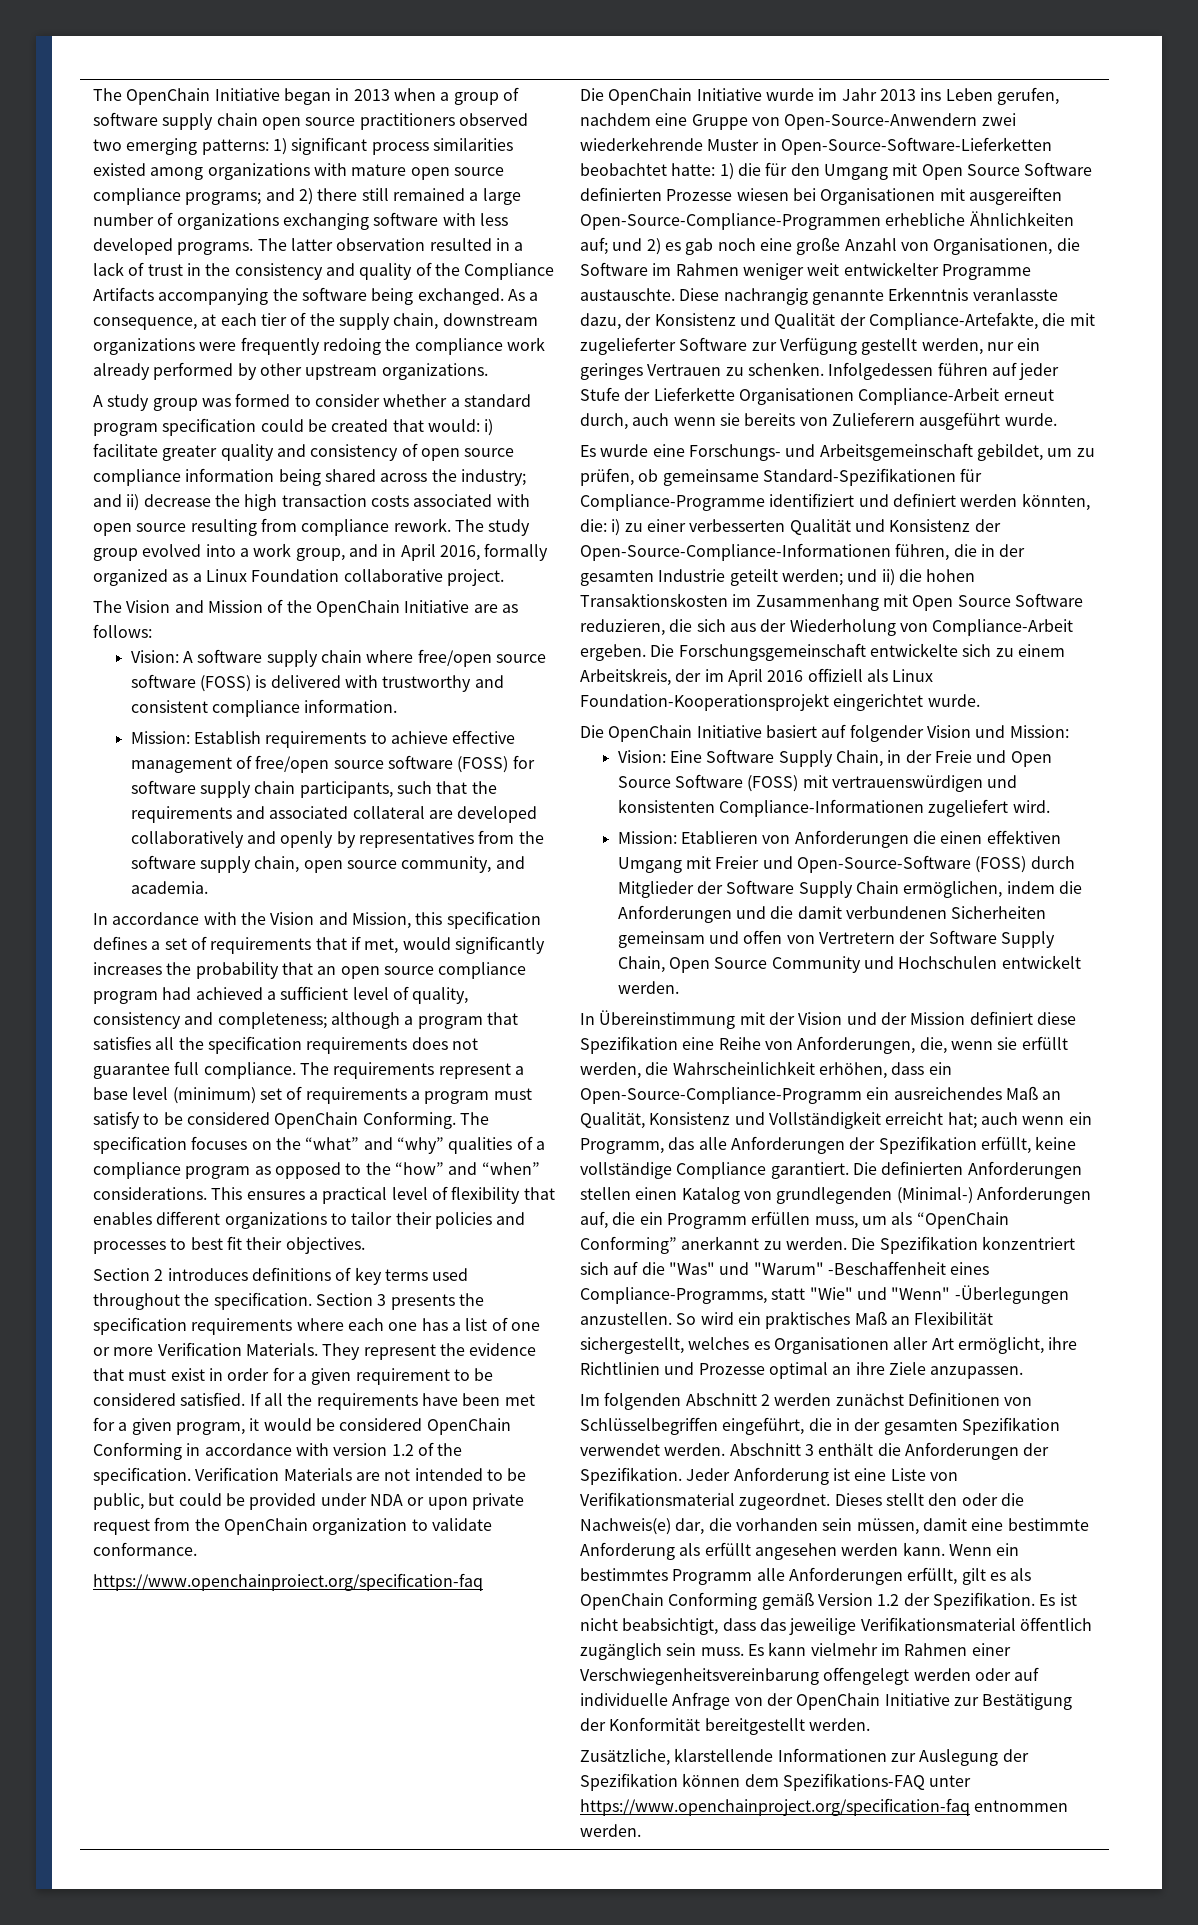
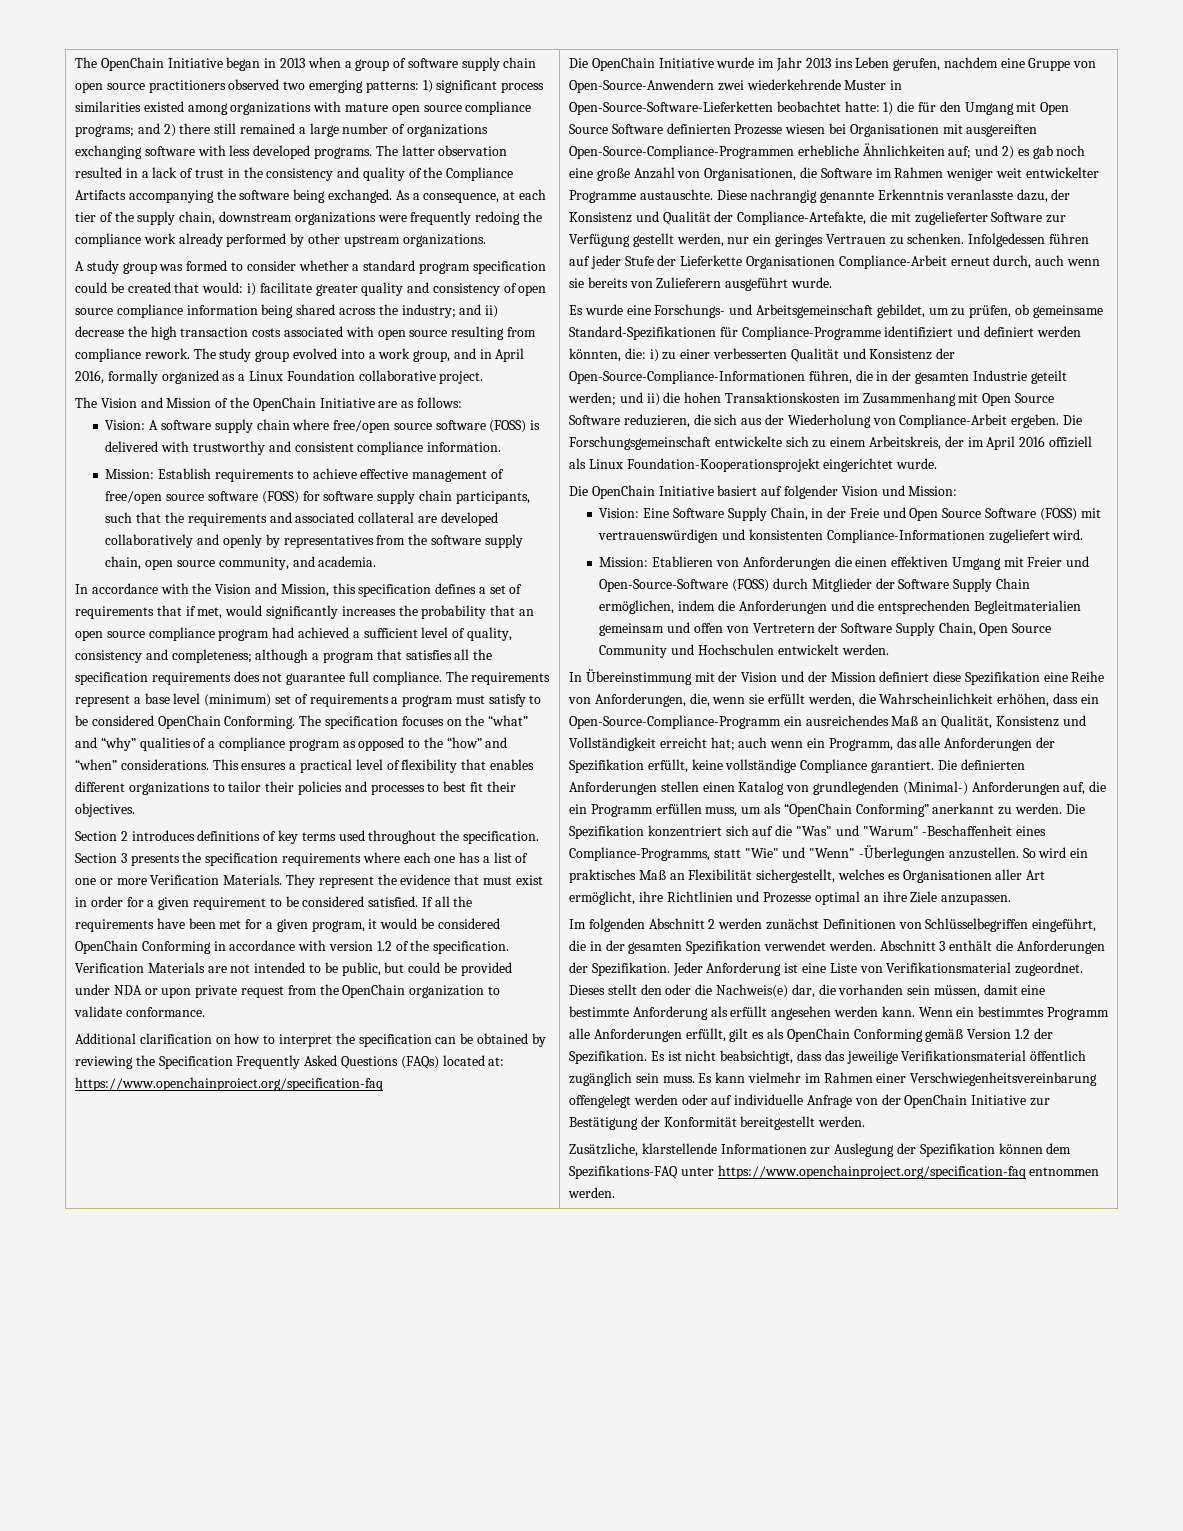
(198, 1549) none -> [75,1033,546,1047] [75,1055,505,1069] Additional clarification on how to interpret the specification can be obtained by reviewing the Specification Frequently Asked Questions (FAQs) located at:
[797,906,1047,919] damit verbundenen Sicherheiten -> [878,600,1081,614] entsprechenden Begleitmaterialien

